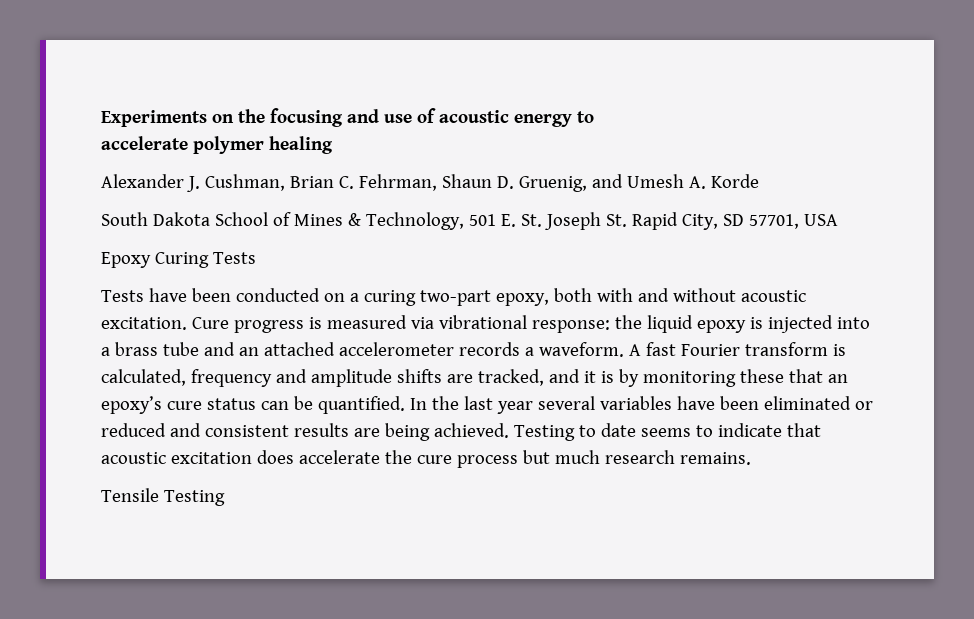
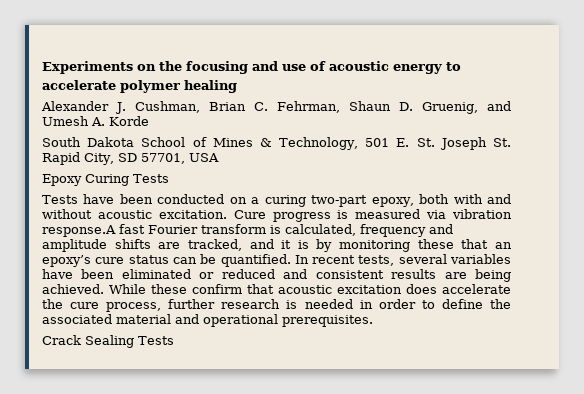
[438,315,870,333] [101,342,641,357] vibrational response: the liquid epoxy is injected into a brass tube and an attached accelerometer records a waveform. A -> [452,209,512,219] [42,225,116,237] vibration response.A
[431,396,533,414] the last year -> [312,255,395,266] recent tests,
[513,423,782,441] Testing to date seems to indicate -> [109,284,242,294] While these confirm
[456,450,751,468] [101,488,225,506] process but much research remains. // Tensile Testing -> [106,299,511,312] [42,314,373,327] [42,335,174,348] process, further research is needed in order to define the associated material and operational prerequisites. // Crack Sealing Tests

